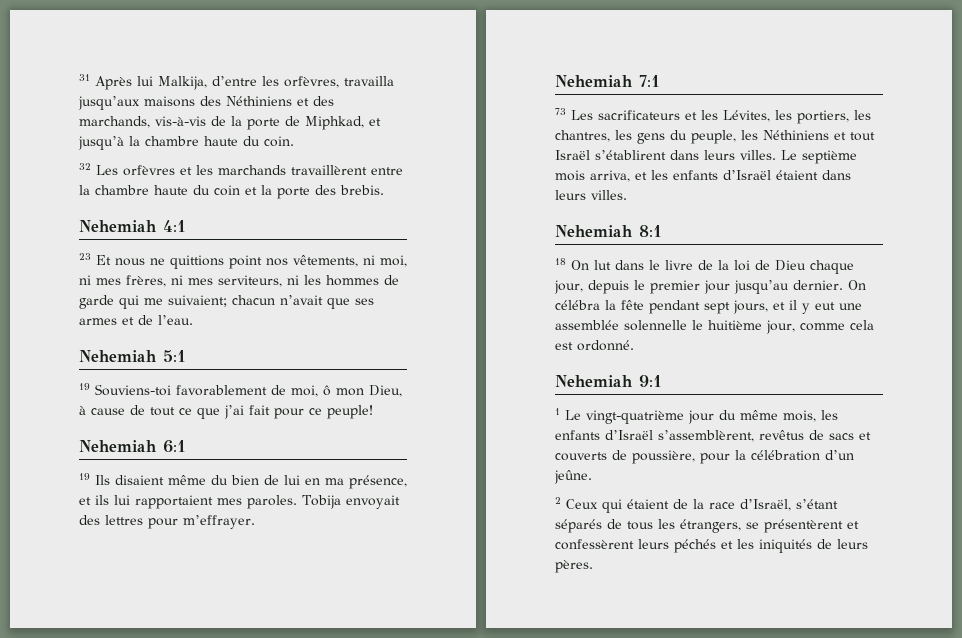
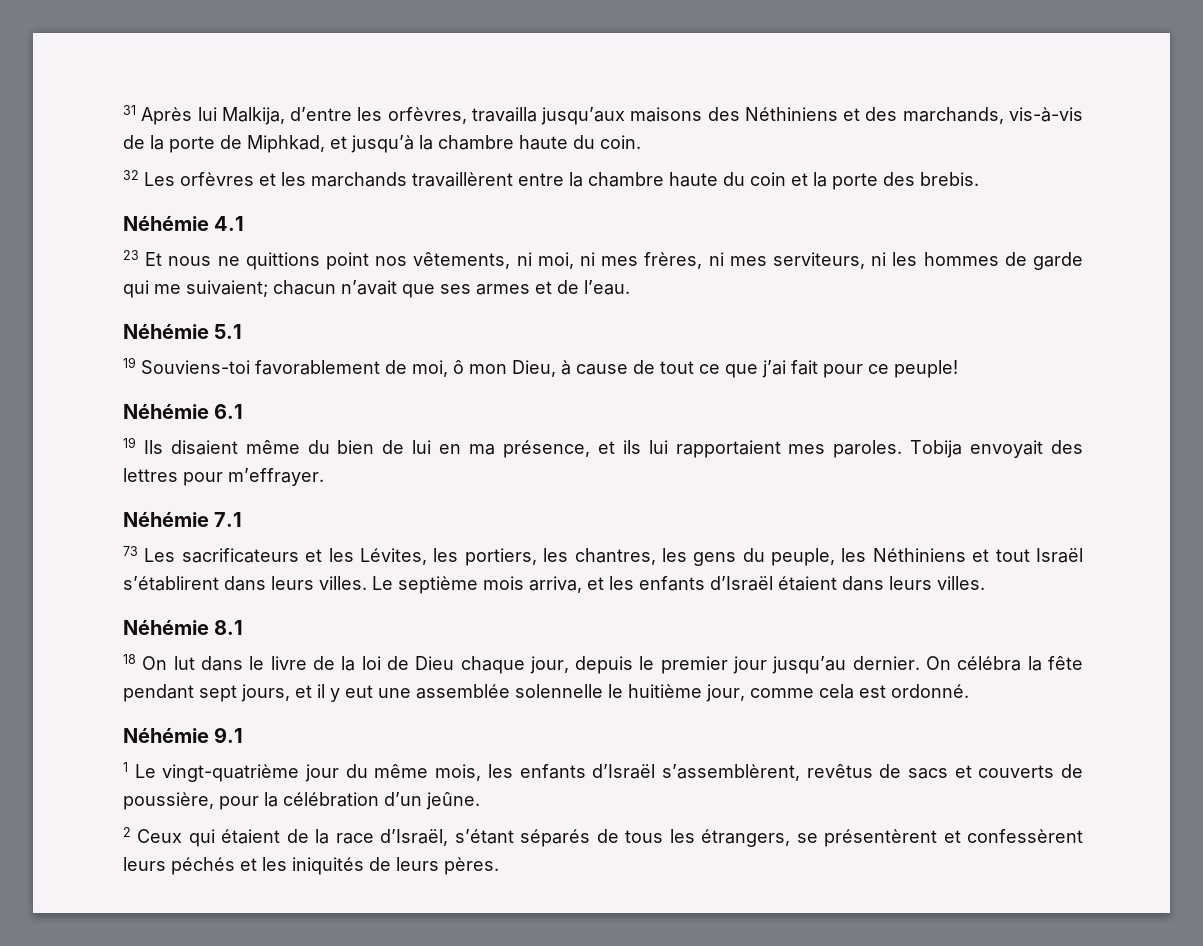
[79,220,186,232] Nehemiah 4:1 -> [123,215,245,231] Néhémie 4.1
[79,350,186,362] Nehemiah 5:1 -> [123,323,243,339] Néhémie 5.1
[79,440,186,453] Nehemiah 6:1 -> [123,403,244,419] Néhémie 6.1
[555,75,660,87] Nehemiah 7:1 -> [123,511,243,527] Néhémie 7.1
[555,225,662,237] Nehemiah 8:1 -> [123,619,244,635] Néhémie 8.1
[555,375,662,387] Nehemiah 9:1 -> [123,727,244,743] Néhémie 9.1

